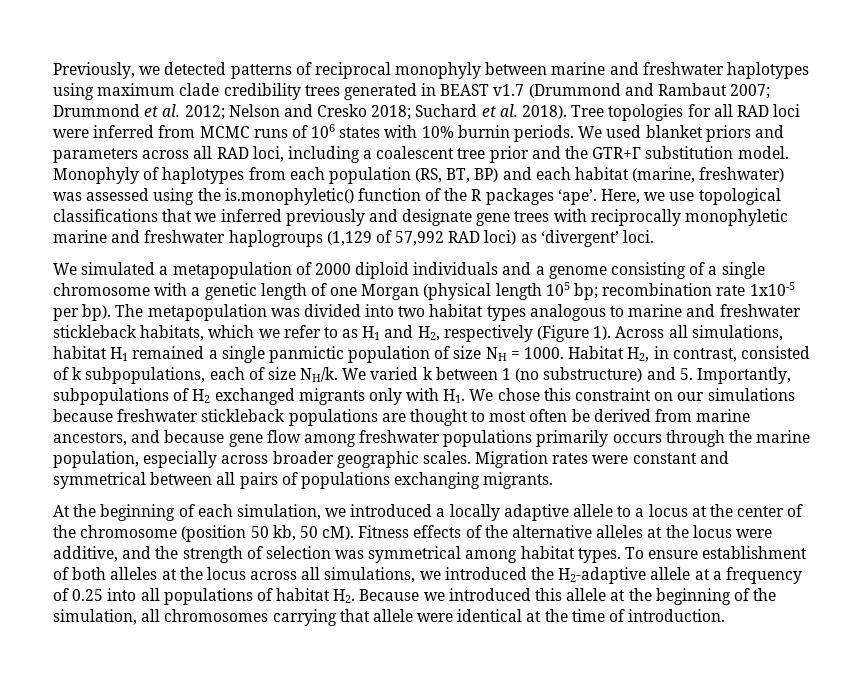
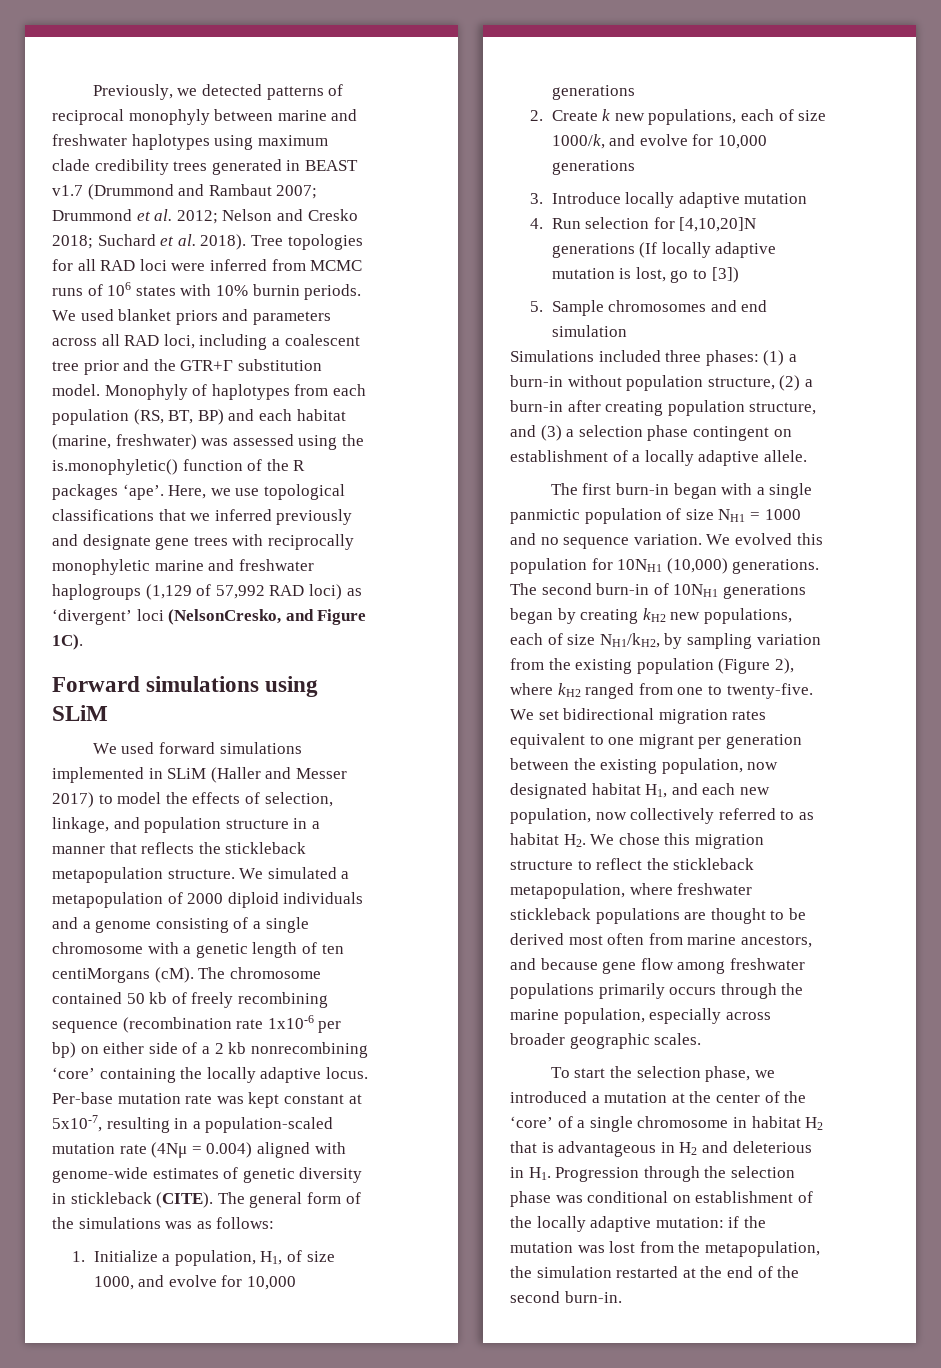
[623,230,655,243] loci. // -> [136,609,367,625] [52,634,83,650] [52,676,319,697] [52,705,108,721] [92,742,302,754] [52,767,347,783] [52,792,333,808] [52,817,320,833] [52,842,307,854] [52,867,235,883] loci (NelsonCresko, and Figure 1C). // Forward simulations using SLiM // We used forward simulations implemented in SLiM (Haller and Messer 2017) to model the effects of selection, linkage, and population structure in a manner that reflects the stickleback metapopulation structure.
[330,282,795,300] [53,304,801,321] [53,325,783,342] [53,346,205,361] one Morgan (physical length 105 bp; recombination rate 1x10-5 per bp). The metapopulation was divided into two habitat types analogous to marine and freshwater stickleback habitats, which we refer to as H1 and H2, respectively (Figure 1). Across all simulations, habitat H1 remained -> [321,944,344,954] [52,967,321,983] [52,992,328,1008] [52,1015,342,1033] [52,1042,368,1058] [52,1067,368,1083] [52,1092,362,1108] [52,1115,334,1133] [52,1142,346,1158] [52,1167,363,1183] [52,1192,361,1208] [52,1217,275,1229] [72,1250,335,1266] [93,1275,296,1290] [551,85,635,100] [530,109,827,125] [551,134,767,149] [551,160,635,175] [530,192,808,208] [530,217,757,232] [551,242,777,258] [551,267,739,283] [530,300,768,316] [551,325,627,337] [510,350,797,366] [510,375,813,391] [510,400,817,416] [510,425,792,441] [510,450,807,466] [550,483,753,499] ten centiMorgans (cM). The chromosome contained 50 kb of freely recombining sequence (recombination rate 1x10-6 per bp) on either side of a 2 kb nonrecombining ‘core’ containing the locally adaptive locus. Per-base mutation rate was kept constant at 5x10-7, resulting in a population-scaled mutation rate (4Nμ = 0.004) aligned with genome-wide estimates of genetic diversity in stickleback (CITE). The general form of the simulations was as follows: // 1. Initialize a population, H1, of size 1000, and evolve for 10,000 generations // 2. Create k new populations, each of size 1000/k, and evolve for 10,000 generations // 3. Introduce locally adaptive mutation // 4. Run selection for [4,10,20]N generations (If locally adaptive mutation is lost, go to [3]) // 5. Sample chromosomes and end simulation // Simulations included three phases: (1) a burn-in without population structure, (2) a burn-in after creating population structure, and (3) a selection phase contingent on establishment of a locally adaptive allele. // The first burn-in began with
[485,346,810,362] [53,367,791,384] [53,388,795,405] [53,409,113,422] NH = 1000. Habitat H2, in contrast, consisted of k subpopulations, each of size NH/k. We varied k between 1 (no substructure) and 5. Importantly, subpopulations of H2 exchanged migrants only with H1. We chose this constraint on our simulations because -> [718,509,801,522] [510,533,823,549] [510,558,820,574] [510,583,806,599] [510,608,792,624] [510,633,821,649] [510,658,794,674] [510,683,813,699] [510,708,767,724] [510,733,802,749] [510,758,779,774] [510,783,770,799] [510,808,814,824] [510,833,764,849] [510,858,755,870] [510,883,673,899] NH1 = 1000 and no sequence variation. We evolved this population for 10NH1 (10,000) generations. The second burn-in of 10NH1 generations began by creating kH2 new populations, each of size NH1/kH2, by sampling variation from the existing population (Figure 2), where kH2 ranged from one to twenty-five. We set bidirectional migration rates equivalent to one migrant per generation between the existing population, now designated habitat H1, and each new population, now collectively referred to as habitat H2. We chose this migration structure to reflect the stickleback metapopulation, where
[489,409,651,422] most often be derived -> [788,908,806,920] [510,933,645,945] be derived most often
[475,451,729,468] [53,472,554,489] [53,504,688,521] Migration rates were constant and symmetrical between all pairs of populations exchanging migrants. // At the beginning of each simulation, we introduced a locally adaptive allele to a locus -> [550,1066,775,1082] [510,1091,668,1103] // To start the selection phase, we introduced a mutation
[80,525,772,542] [53,546,808,563] [53,567,802,584] [53,588,777,605] [53,609,726,626] chromosome (position 50 kb, 50 cM). Fitness effects of the alternative alleles at the locus were additive, and the strength of selection was symmetrical among habitat types. To ensure establishment of both alleles at the locus across all simulations, we introduced the H2-adaptive allele at a frequency of 0.25 into all populations of habitat H2. Because we introduced this allele at the beginning of the simulation, all chromosomes carrying that allele were identical at the time of introduction. -> [510,1116,824,1132] [510,1141,812,1157] [510,1166,795,1182] [510,1191,813,1207] [510,1216,766,1232] [510,1241,820,1257] [510,1266,800,1278] [510,1291,622,1303] ‘core’ of a single chromosome in habitat H2 that is advantageous in H2 and deleterious in H1. Progression through the selection phase was conditional on establishment of the locally adaptive mutation: if the mutation was lost from the metapopulation, the simulation restarted at the end of the second burn-in.

